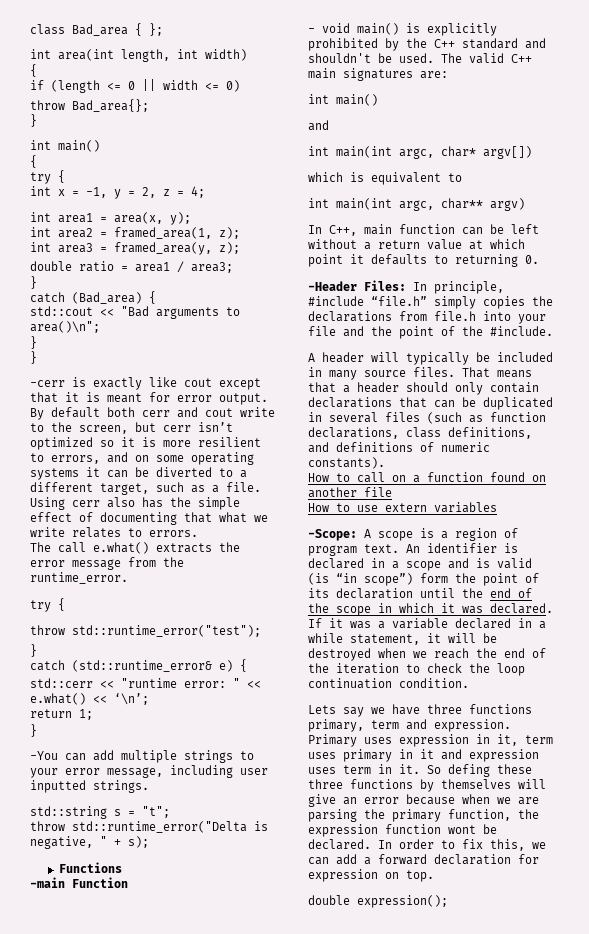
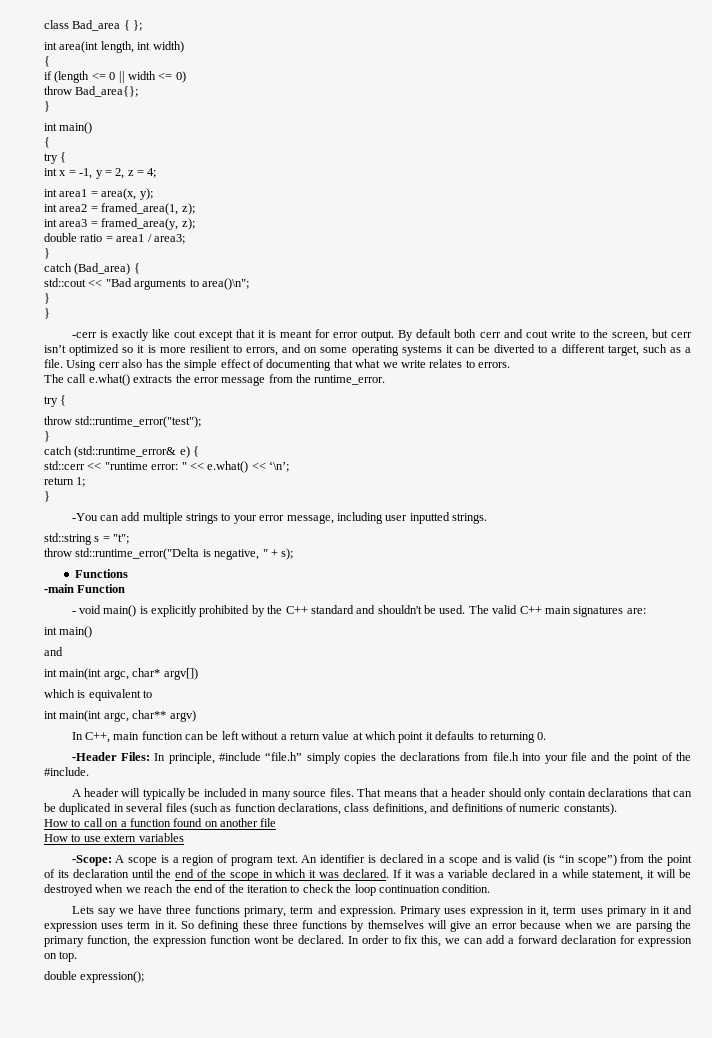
[420,573,448,583] form -> [620,854,645,863] from
[448,764,490,777] defing -> [198,920,240,932] defining

